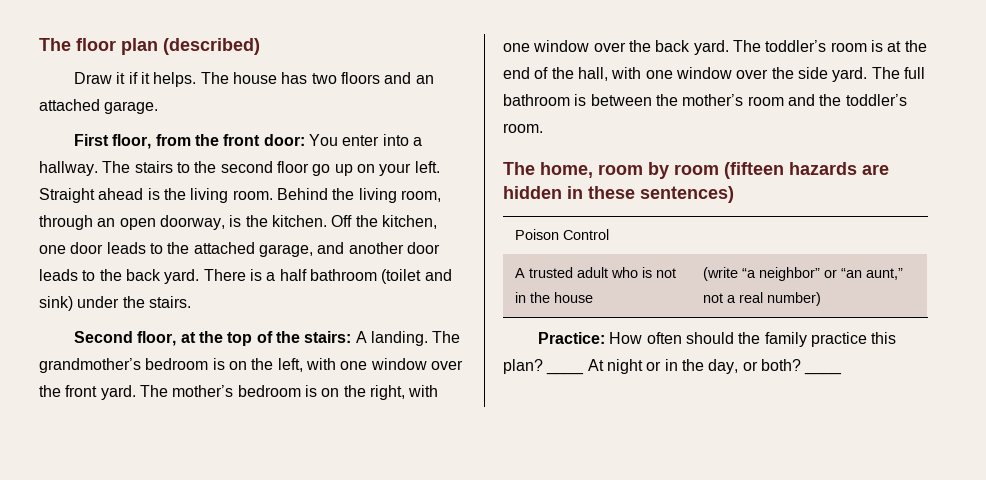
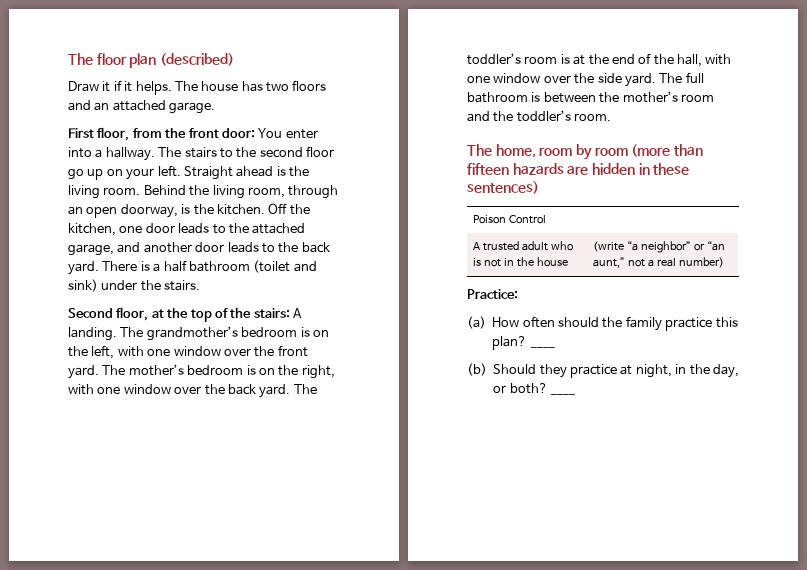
[724,162,784,179] (fifteen -> [631,144,703,157] [467,163,509,175] (more than fifteen
(606, 338) none -> [467,316,486,329] // (a)
[587,359,662,374] At night or -> [467,363,672,378] // (b) Should they practice at night,

